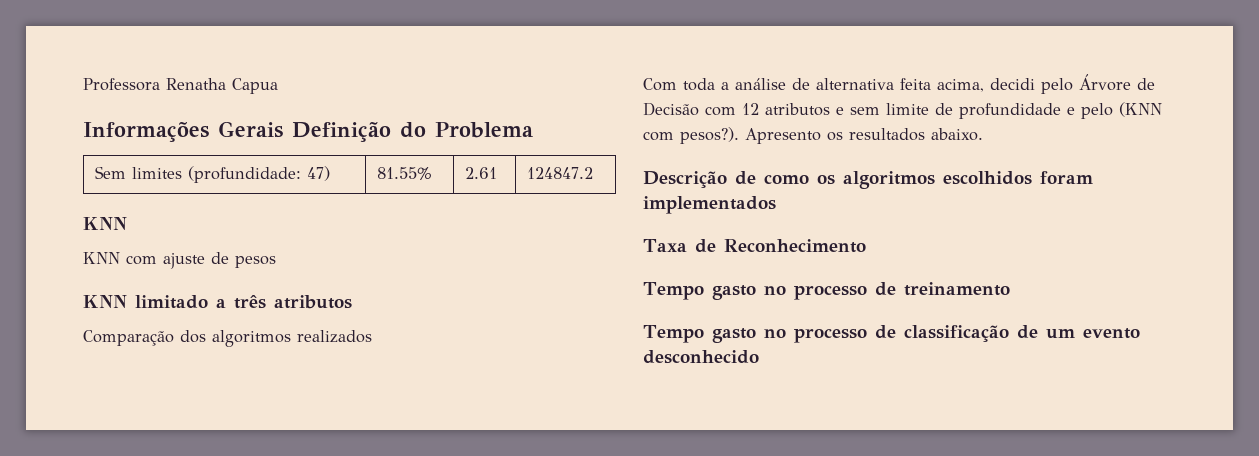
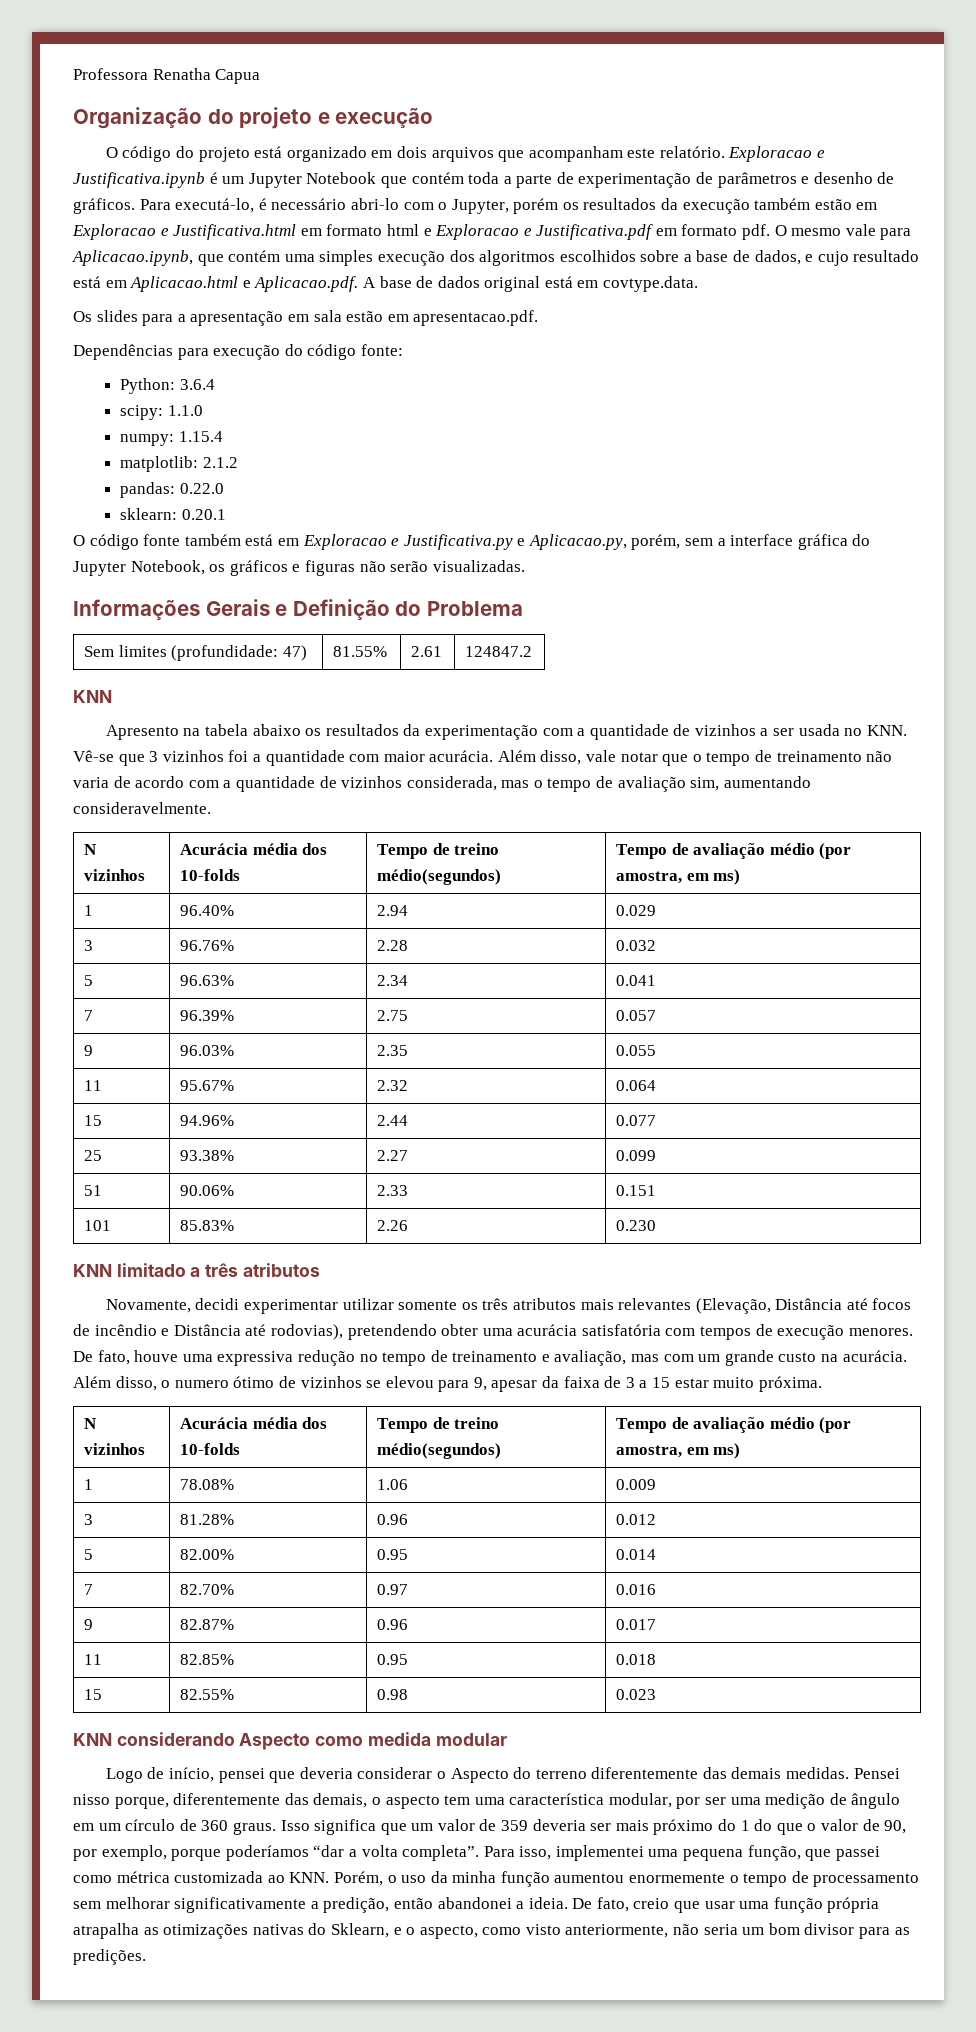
(278, 86) none -> [73,107,434,129] [105,146,826,162] [73,172,895,188] [73,198,878,214] [72,224,912,240] [72,250,920,266] [73,276,699,292] [73,310,539,326] [73,344,403,360] [120,378,216,394] [120,405,204,420] [120,431,224,446] [120,456,239,472] [120,482,225,498] [120,508,227,520] [73,534,871,550] [73,560,525,576] // Organização do projeto e execução // O código do projeto está organizado em dois arquivos que acompanham este relatório. Exploracao e Justificativa.ipynb é um Jupyter Notebook que contém toda a parte de experimentação de parâmetros e desenho de gráficos. Para executá-lo, é necessário abri-lo com o Jupyter, porém os resultados da execução também estão em Exploracao e Justificativa.html em formato html e Exploracao e Justificativa.pdf em formato pdf. O mesmo vale para Aplicacao.ipynb, que contém uma simples execução dos algoritmos escolhidos sobre a base de dados, e cujo resultado está em Aplicacao.html e Aplicacao.pdf. A base de dados original está em covtype.data. // Os slides para a apresentação em sala estão em apresentacao.pdf. // Dependências para execução do código fonte: // Python: 3.6.4 // scipy: 1.1.0 // numpy: 1.15.4 // matplotlib: 2.1.2 // pandas: 0.22.0 // sklearn: 0.20.1 // O código fonte também está em Exploracao e Justificativa.py e Aplicacao.py, porém, sem a interface gráfica do Jupyter Notebook, os gráficos e figuras não serão visualizadas.
(283, 129) none -> [275,604,288,616] e
[83,252,276,269] KNN com ajuste de pesos -> [105,724,907,740] [73,750,893,766] [73,776,811,792] [73,802,211,814] [84,844,98,855] [84,869,146,881] [180,843,328,855] [180,869,241,881] [377,843,500,859] [377,869,502,885] [616,843,852,859] [616,869,741,885] [84,905,94,916] [180,905,235,916] [377,905,409,916] [616,905,657,916] [84,940,94,951] [180,940,235,951] [377,940,409,951] [616,940,657,951] [84,975,94,986] [180,975,235,986] [377,975,409,986] [616,975,657,986] [84,1010,94,1021] [180,1010,235,1021] [377,1010,409,1021] [616,1010,657,1021] [84,1045,94,1056] [180,1045,235,1056] [377,1045,409,1056] [616,1045,657,1056] [84,1080,103,1091] [180,1080,235,1091] [377,1080,409,1091] [616,1080,657,1091] [84,1115,103,1126] [180,1115,235,1126] [377,1115,409,1126] [616,1115,657,1126] [84,1150,103,1161] [180,1150,235,1161] [377,1150,409,1161] [616,1150,657,1161] [84,1185,103,1196] [180,1185,235,1196] [377,1185,409,1196] [616,1185,657,1196] [84,1220,112,1231] [180,1220,235,1231] [377,1220,409,1231] [616,1220,657,1231] Apresento na tabela abaixo os resultados da experimentação com a quantidade de vizinhos a ser usada no KNN. Vê-se que 3 vizinhos foi a quantidade com maior acurácia. Além disso, vale notar que o tempo de treinamento não varia de acordo com a quantidade de vizinhos considerada, mas o tempo de avaliação sim, aumentando consideravelmente. // N vizinhos | Acurácia média dos 10-folds | Tempo de treino médio(segundos) | Tempo de avaliação médio (por amostra, em ms) // 1 | 96.40% | 2.94 | 0.029 // 3 | 96.76% | 2.28 | 0.032 // 5 | 96.63% | 2.34 | 0.041 // 7 | 96.39% | 2.75 | 0.057 // 9 | 96.03% | 2.35 | 0.055 // 11 | 95.67% | 2.32 | 0.064 // 15 | 94.96% | 2.44 | 0.077 // 25 | 93.38% | 2.27 | 0.099 // 51 | 90.06% | 2.33 | 0.151 // 101 | 85.83% | 2.26 | 0.230
[83,330,372,347] [643,74,1155,94] [643,102,1162,119] [643,127,983,144] [643,171,1093,189] [643,196,776,214] [643,239,866,253] [643,282,1010,300] [643,325,1140,343] [643,350,759,364] Comparação dos algoritmos realizados // Com toda a análise de alternativa feita acima, decidi pelo Árvore de Decisão com 12 atributos e sem limite de profundidade e pelo (KNN com pesos?). Apresento os resultados abaixo. // Descrição de como os algoritmos escolhidos foram implementados // Taxa de Reconhecimento // Tempo gasto no processo de treinamento // Tempo gasto no processo de classificação de um evento desconhecido -> [105,1298,912,1314] [73,1324,913,1340] [73,1350,907,1366] [73,1376,822,1392] [84,1418,98,1429] [84,1443,146,1455] [180,1417,328,1429] [180,1443,241,1455] [377,1417,500,1433] [377,1443,502,1459] [616,1417,852,1433] [616,1443,741,1459] [84,1479,94,1490] [180,1479,235,1490] [377,1479,409,1490] [616,1479,657,1490] [84,1514,94,1525] [180,1514,235,1525] [377,1514,409,1525] [616,1514,657,1525] [84,1549,94,1560] [180,1549,235,1560] [377,1549,409,1560] [616,1549,657,1560] [84,1584,94,1595] [180,1584,235,1595] [377,1584,409,1595] [616,1584,657,1595] [84,1619,94,1630] [180,1619,235,1630] [377,1619,409,1630] [616,1619,657,1630] [84,1654,103,1665] [180,1654,235,1665] [377,1654,409,1665] [616,1654,657,1665] [84,1689,103,1700] [180,1689,235,1700] [377,1689,409,1700] [616,1689,657,1700] [73,1732,507,1750] [105,1767,900,1783] [73,1793,901,1809] [73,1819,907,1835] [73,1845,880,1861] [73,1871,920,1887] [73,1897,880,1913] [73,1923,910,1939] [73,1949,146,1965] Novamente, decidi experimentar utilizar somente os três atributos mais relevantes (Elevação, Distância até focos de incêndio e Distância até rodovias), pretendendo obter uma acurácia satisfatória com tempos de execução menores. De fato, houve uma expressiva redução no tempo de treinamento e avaliação, mas com um grande custo na acurácia. Além disso, o numero ótimo de vizinhos se elevou para 9, apesar da faixa de 3 a 15 estar muito próxima. // N vizinhos | Acurácia média dos 10-folds | Tempo de treino médio(segundos) | Tempo de avaliação médio (por amostra, em ms) // 1 | 78.08% | 1.06 | 0.009 // 3 | 81.28% | 0.96 | 0.012 // 5 | 82.00% | 0.95 | 0.014 // 7 | 82.70% | 0.97 | 0.016 // 9 | 82.87% | 0.96 | 0.017 // 11 | 82.85% | 0.95 | 0.018 // 15 | 82.55% | 0.98 | 0.023 // KNN considerando Aspecto como medida modular // Logo de início, pensei que deveria considerar o Aspecto do terreno diferentemente das demais medidas. Pensei nisso porque, diferentemente das demais, o aspecto tem uma característica modular, por ser uma medição de ângulo em um círculo de 360 graus. Isso significa que um valor de 359 deveria ser mais próximo do 1 do que o valor de 90, por exemplo, porque poderíamos “dar a volta completa”. Para isso, implementei uma pequena função, que passei como métrica customizada ao KNN. Porém, o uso da minha função aumentou enormemente o tempo de processamento sem melhorar significativamente a predição, então abandonei a ideia. De fato, creio que usar uma função própria atrapalha as otimizações nativas do Sklearn, e o aspecto, como visto anteriormente, não seria um bom divisor para as predições.

